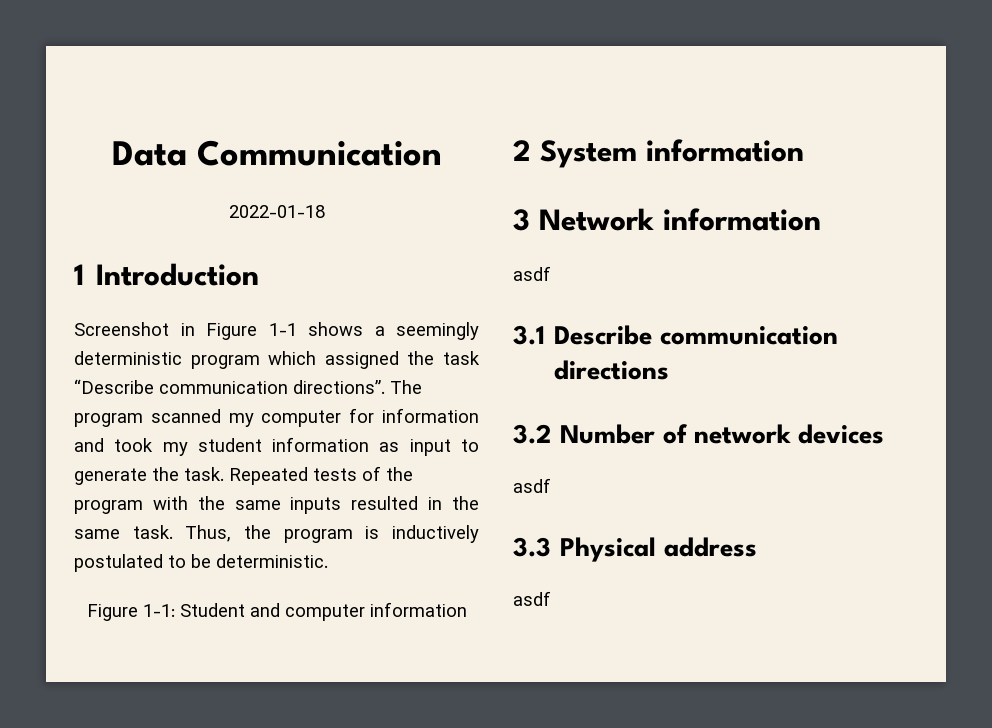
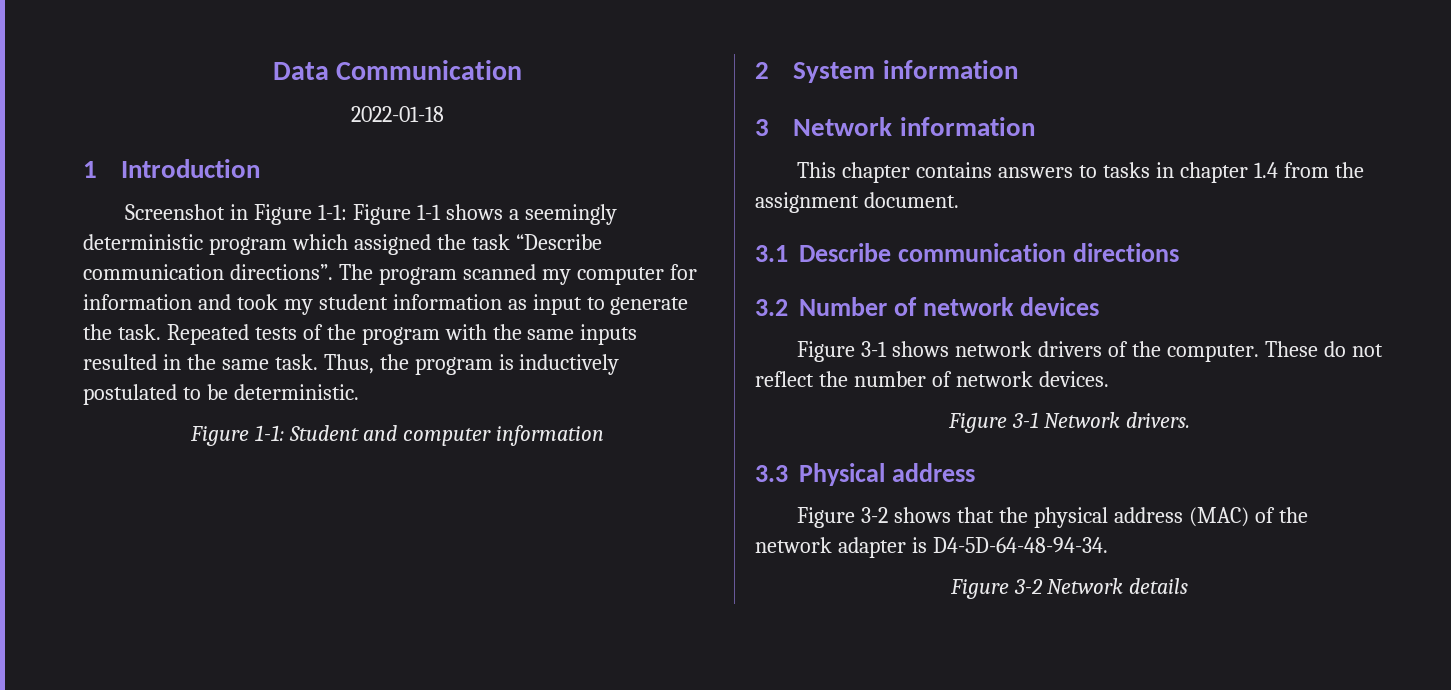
(257, 331) none -> [318,204,412,225] 1-1: Figure
[513,266,551,281] asdf -> [797,162,1364,183] [755,192,959,213] This chapter contains answers to tasks in chapter 1.4 from the assignment document.
[513,478,551,493] [513,537,757,562] [513,591,551,606] asdf // 3.3 Physical address // asdf -> [797,341,1383,362] [755,371,1109,387] [947,412,1191,433] [755,463,975,486] [797,507,1308,528] [755,537,1108,558] [949,578,1189,599] Figure 3-1 shows network drivers of the computer. These do not reflect the number of network devices. // Figure 3-1 Network drivers. // 3.3 Physical address // Figure 3-2 shows that the physical address (MAC) of the network adapter is D4-5D-64-48-94-34. // Figure 3-2 Network details

